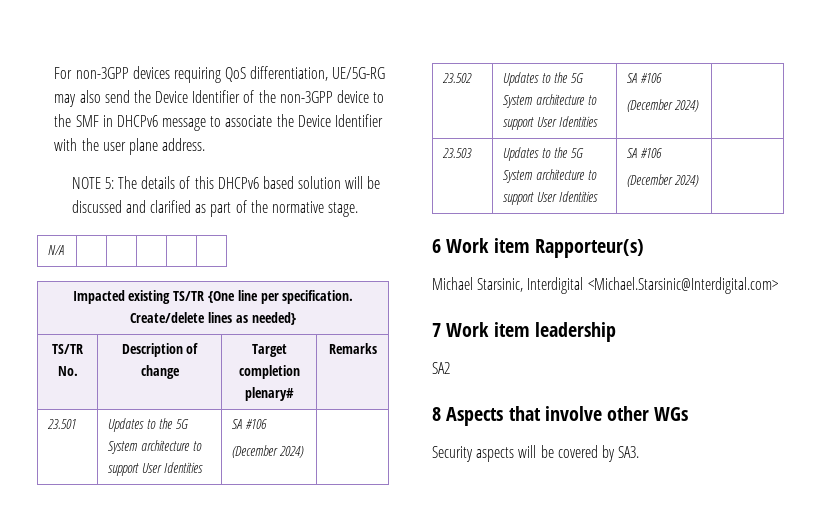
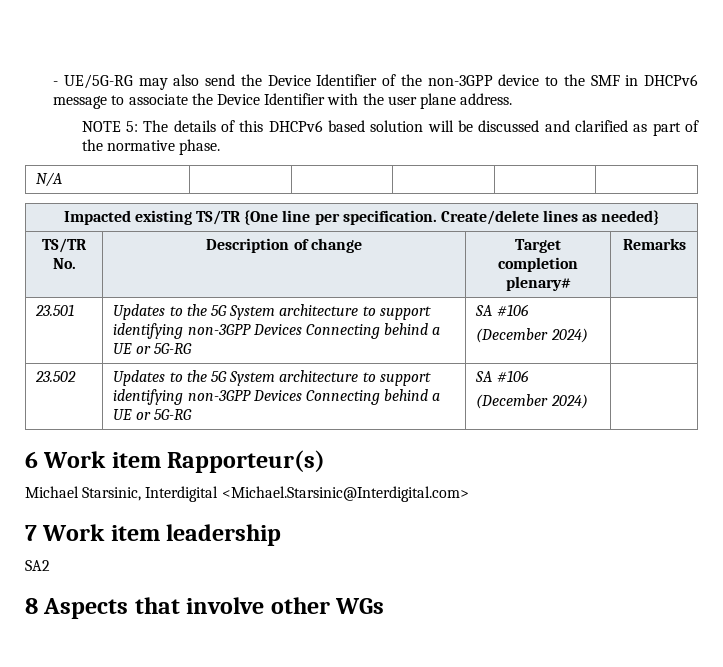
[54,66,329,83] For non-3GPP devices requiring QoS differentiation, -> [53,81,59,86] -
[328,202,359,217] stage. -> [178,139,220,155] phase.
[141,462,203,473] User Identities -> [113,323,441,339] [113,343,192,354] identifying non-3GPP Devices Connecting behind a UE or 5G-RG
[536,116,598,127] [627,73,662,83] [627,99,699,112] [442,148,473,158] [503,147,584,161] [503,169,597,183] [503,191,598,205] User Identities | SA #106 // (December 2024) | // 23.503 | Updates to the 5G System architecture to support User Identities -> [113,389,441,405] [113,409,192,420] identifying non-3GPP Devices Connecting behind a UE or 5G-RG
[432,445,640,462] // Security aspects will be covered by SA3. -> (385, 606) none

